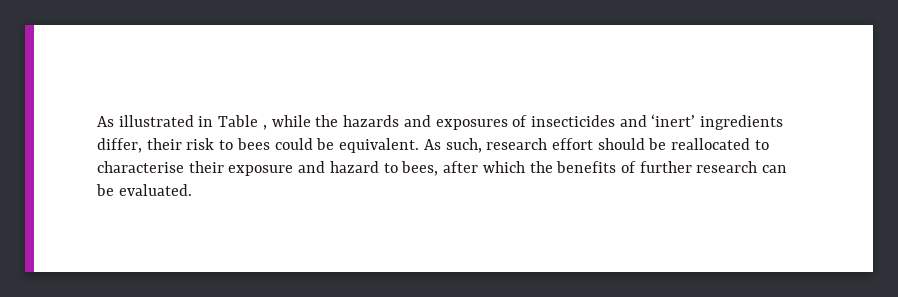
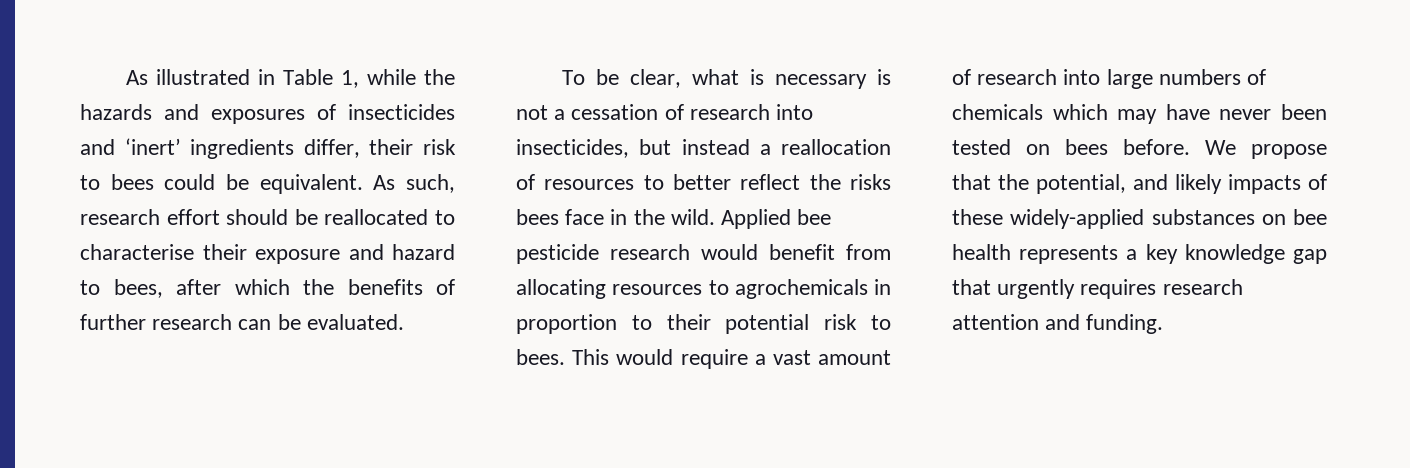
[262,125,267,130] , -> [341,70,360,88] 1,
(192, 190) none -> [562,69,891,89] [516,104,814,120] [516,139,891,158] [516,174,891,190] [516,209,832,229] [516,244,891,264] [516,279,891,299] [516,314,891,334] [516,349,891,369] [952,69,1267,89] [952,104,1327,124] [952,139,1327,159] [952,174,1327,194] [952,209,1327,229] [952,244,1327,264] [952,279,1243,299] [952,314,1164,334] // To be clear, what is necessary is not a cessation of research into insecticides, but instead a reallocation of resources to better reflect the risks bees face in the wild. Applied bee pesticide research would benefit from allocating resources to agrochemicals in proportion to their potential risk to bees. This would require a vast amount of research into large numbers of chemicals which may have never been tested on bees before. We propose that the potential, and likely impacts of these widely-applied substances on bee health represents a key knowledge gap that urgently requires research attention and funding.

